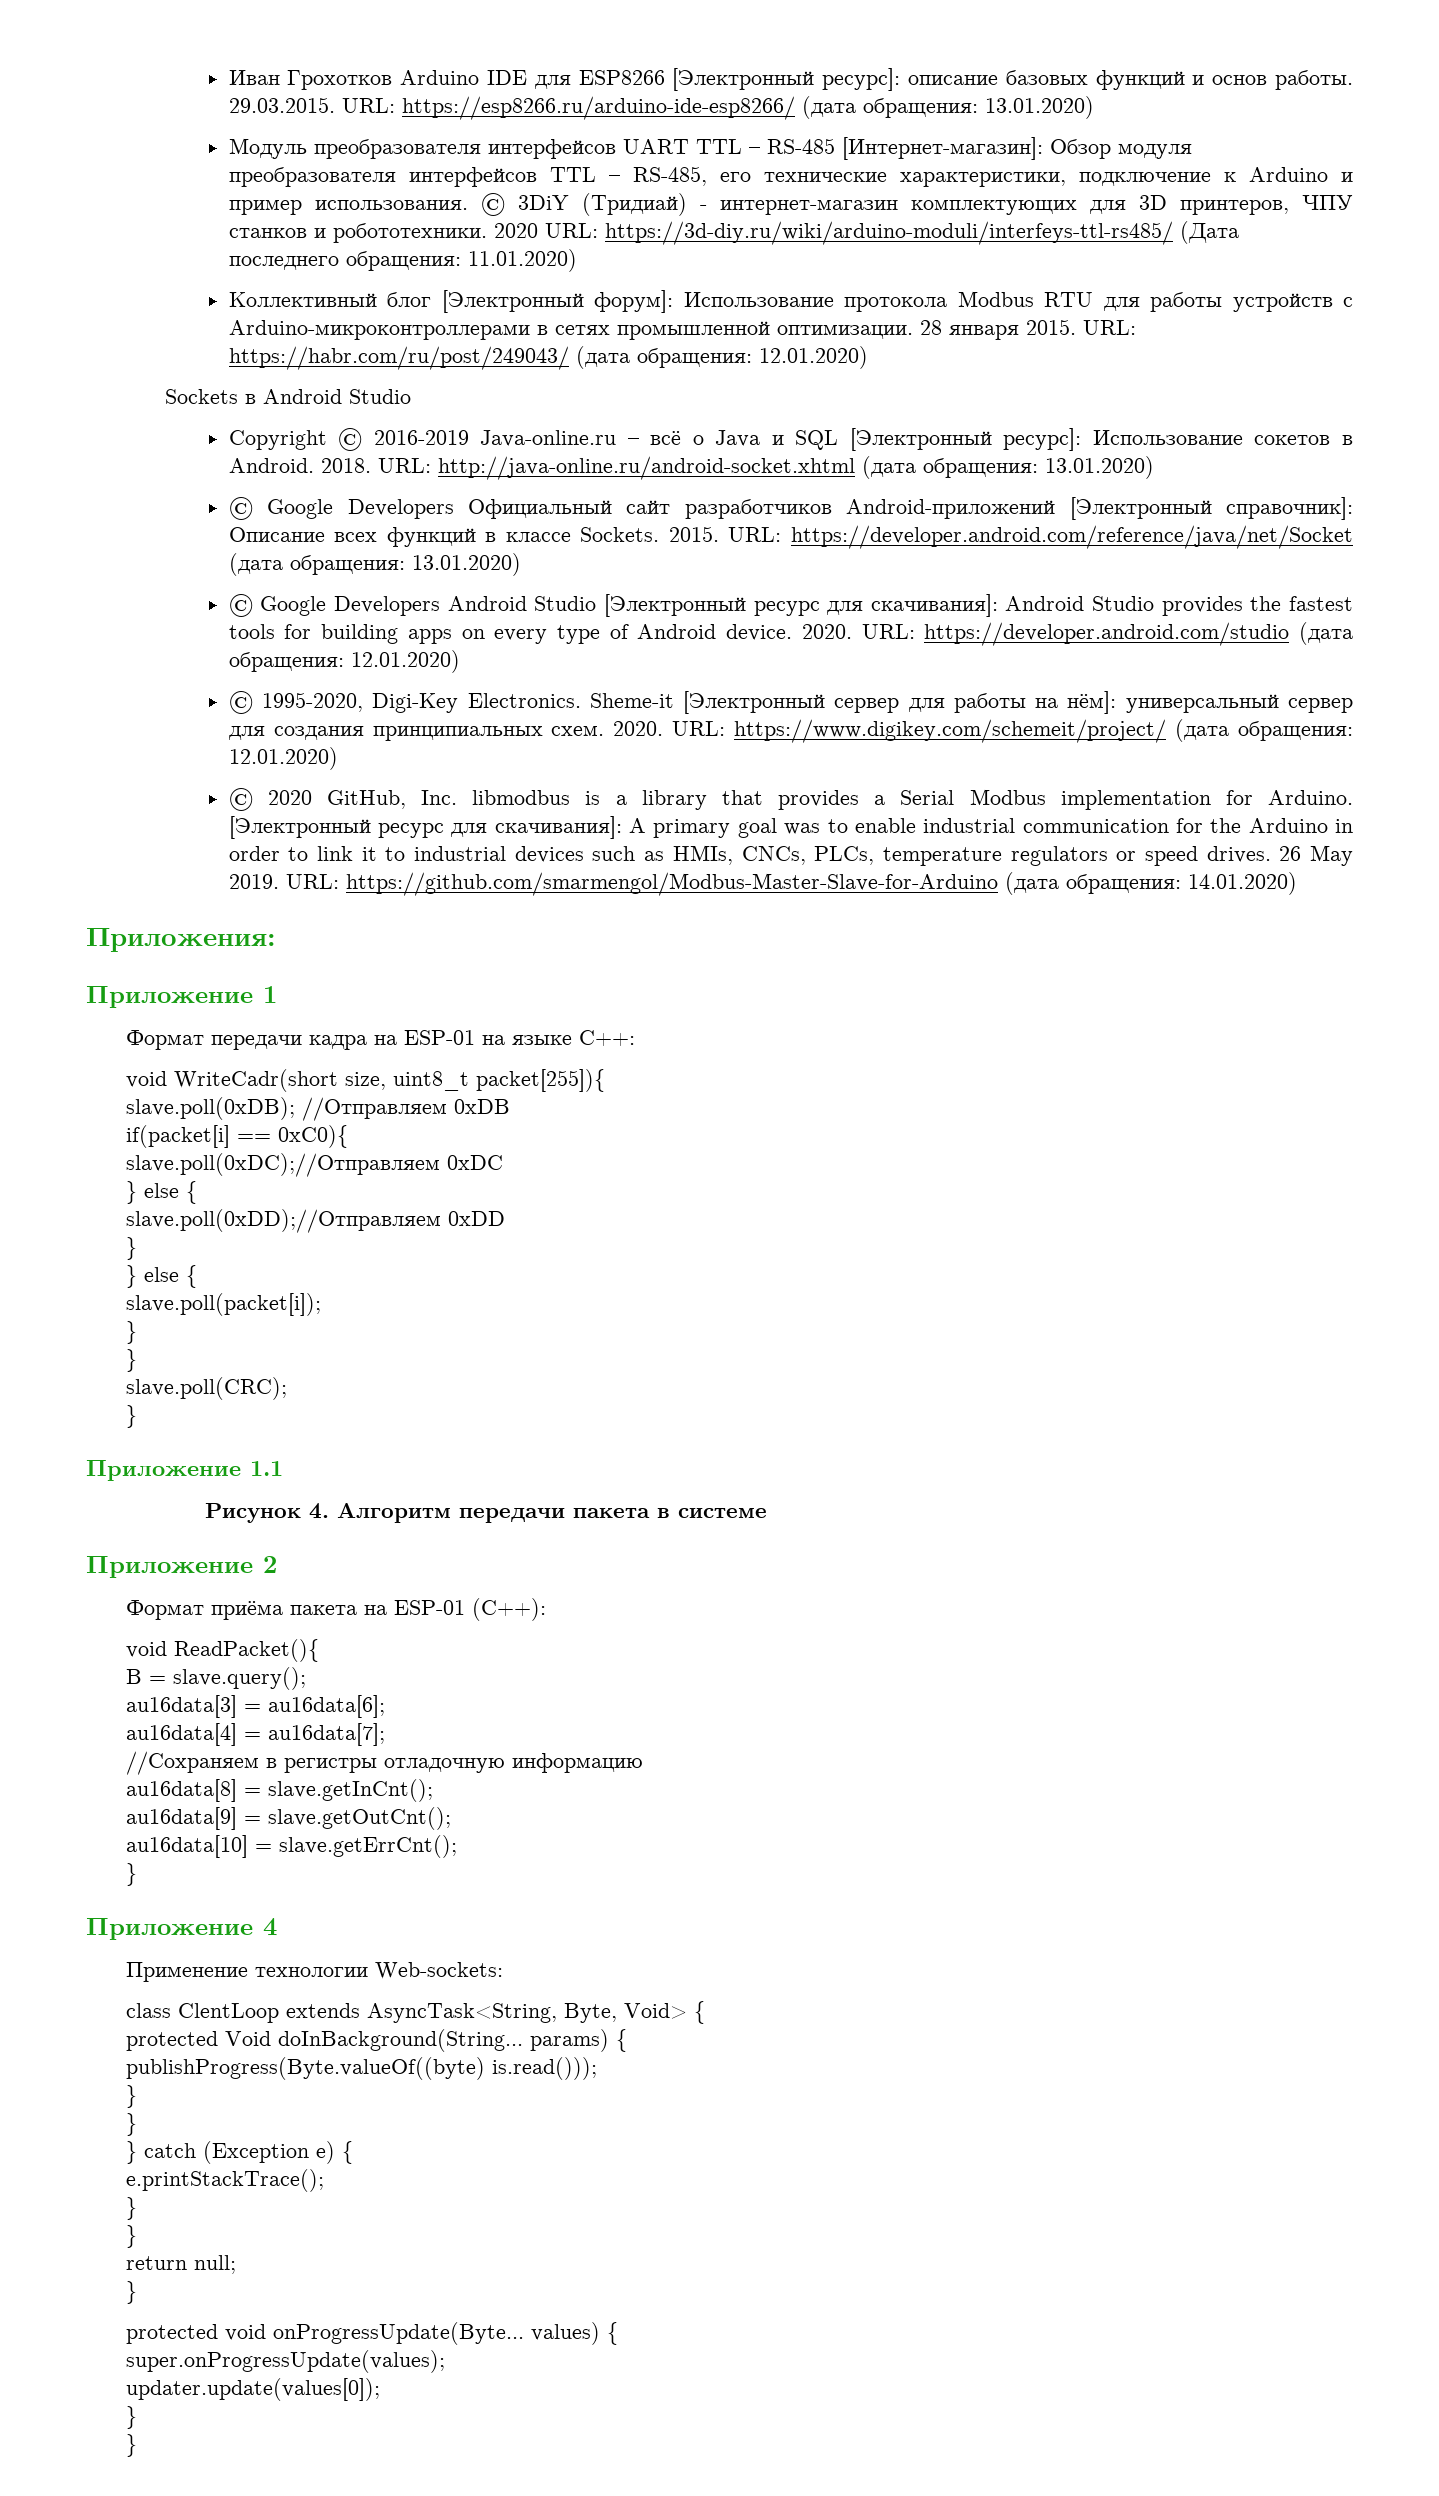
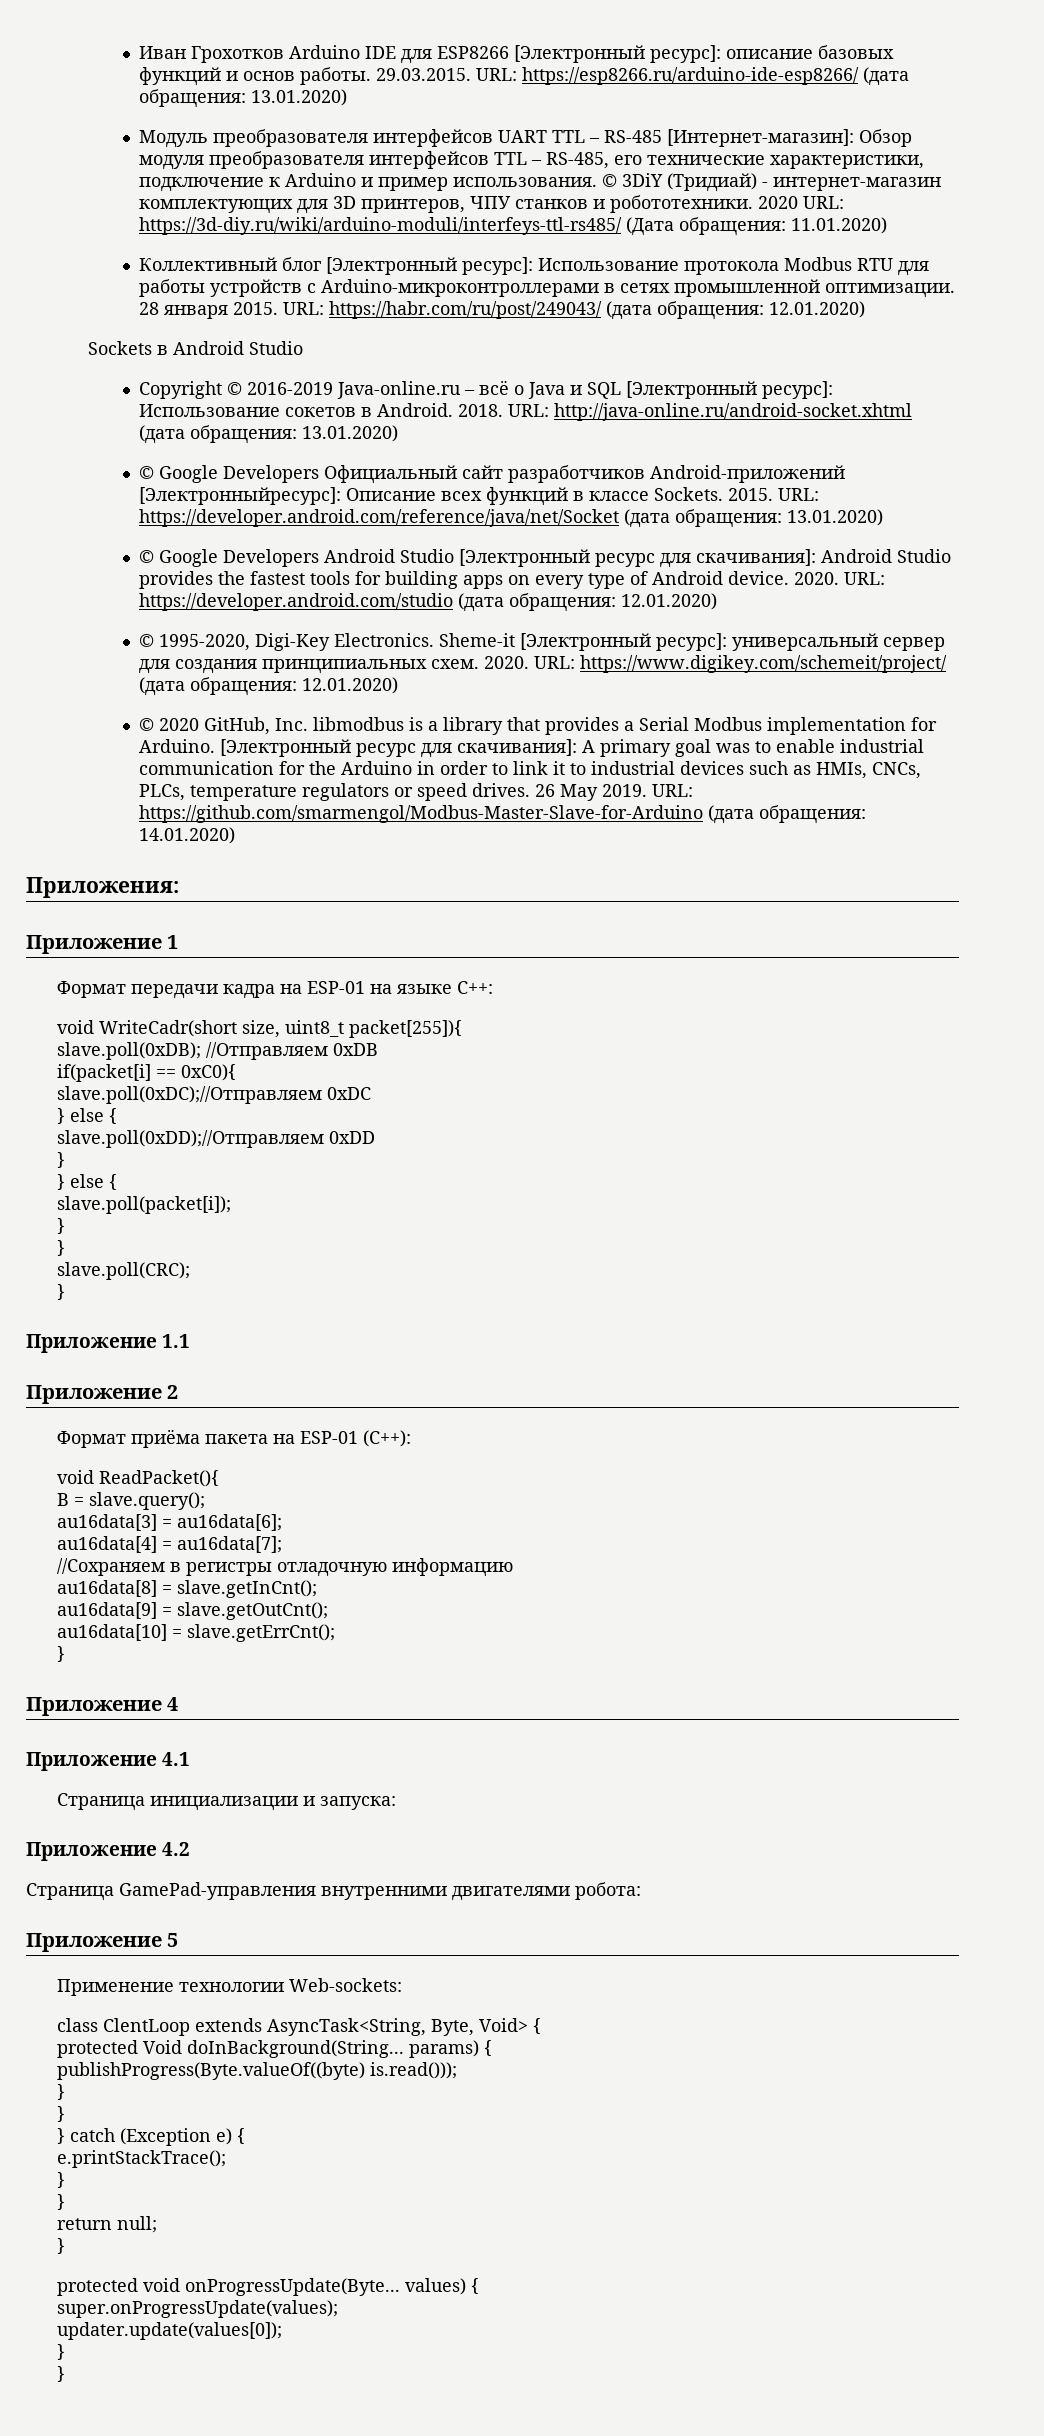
[228,256,339,270] последнего -> (675, 226) none
[594,290,674,313] форум]: -> [462,257,534,275] ресурс]:
[1069,497,1353,520] [Электронный справочник]: -> [139,487,342,505] [Электронныйресурс]:
[834,691,1117,714] сервер для работы на нём]: -> [656,633,728,651] ресурс]:
[205,1503,768,1523] // Рисунок 4. Алгоритм передачи пакета в системе -> (191, 1341) none
(277, 1927) none -> [26,1752,191,1771] [57,1793,397,1811] [26,1842,191,1861] [26,1882,641,1901] [26,1933,179,1952] // Приложение 4.1 // Страница инициализации и запуска: // Приложение 4.2 // Страница GamePad-управления внутренними двигателями робота: // Приложение 5

